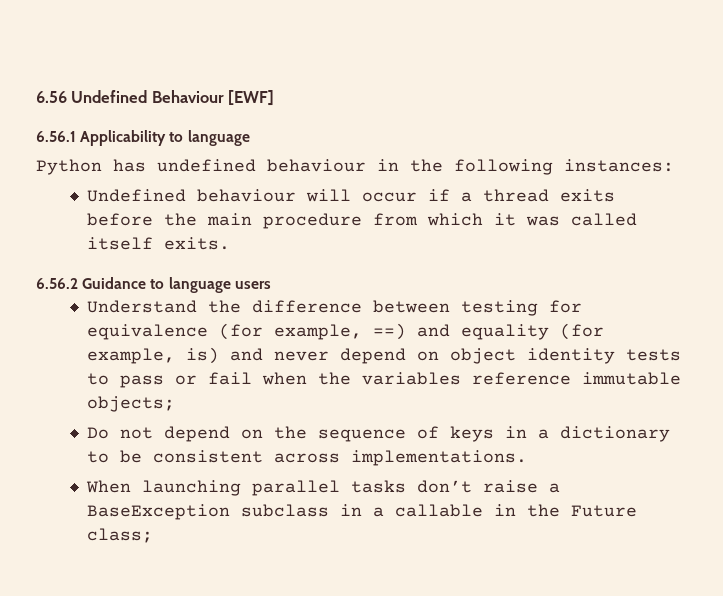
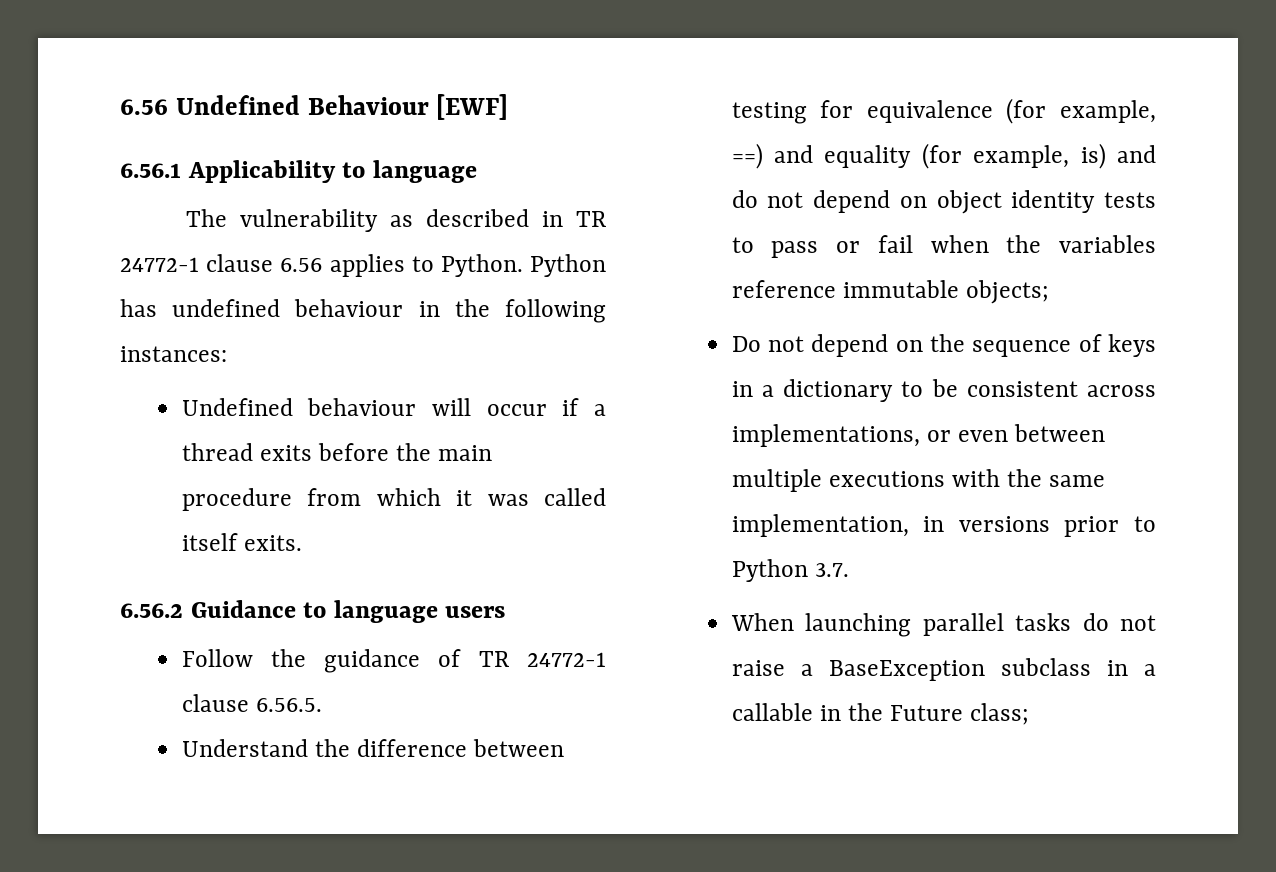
(250, 138) none -> [185,209,606,232] [120,254,523,277] The vulnerability as described in TR 24772-1 clause 6.56 applies to Python.
(271, 285) none -> [181,649,606,673] [181,694,322,712] // Follow the guidance of TR 24772-1 clause 6.56.5.
[274,351,330,361] never -> [731,190,804,208] do not
[351,450,528,466] implementations. -> [731,424,1105,447] [731,469,1106,492] [731,514,1156,537] [731,559,849,582] implementations, or even between multiple executions with the same implementation, in versions prior to Python 3.7.
[417,480,473,493] don’t -> [1082,613,1156,631] do not

